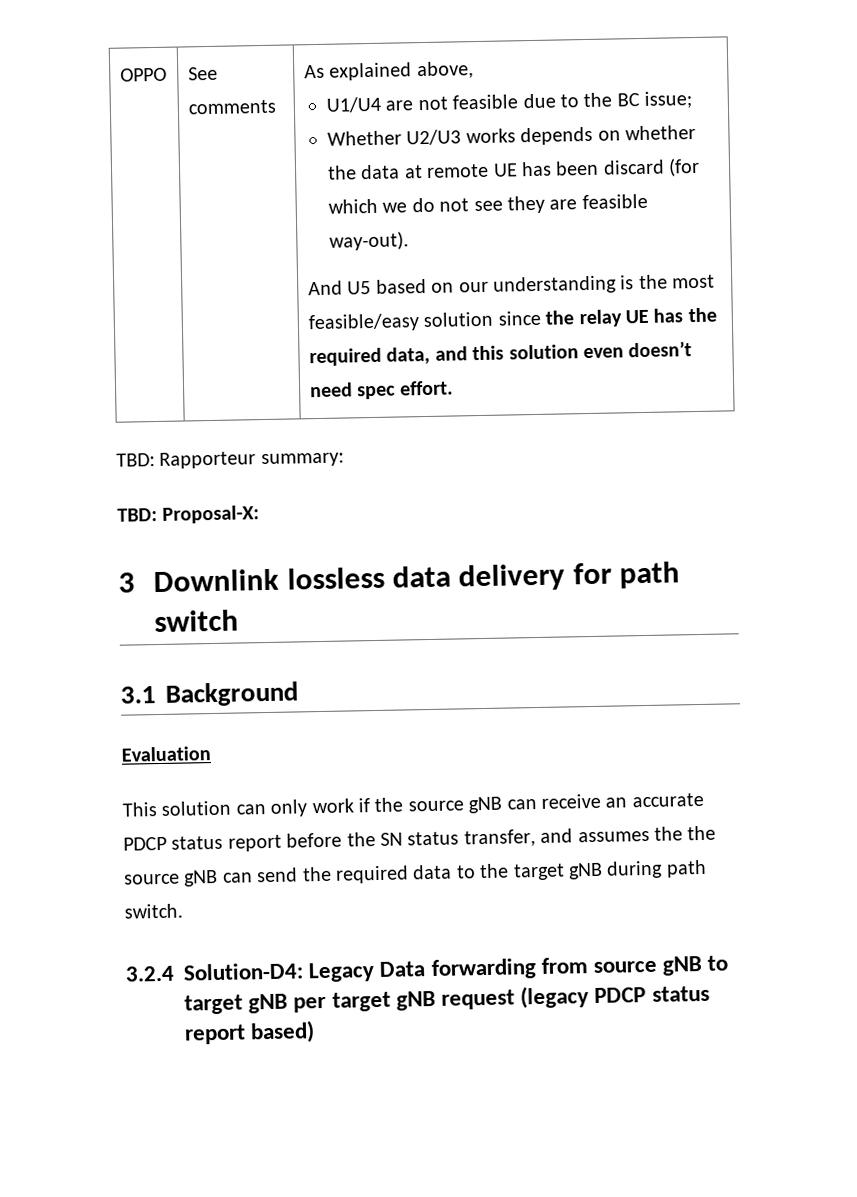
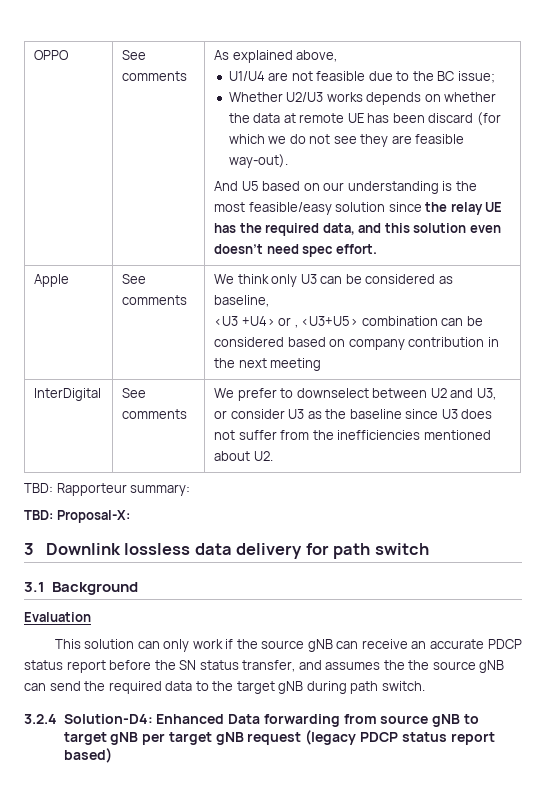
(453, 388) none -> [34,274,70,287] [122,274,147,284] [122,295,188,305] [214,274,453,287] [214,295,270,307] [214,316,483,328] [214,337,499,350] [214,358,322,371] [34,388,102,401] [122,388,147,398] [122,409,188,419] [214,388,496,401] [214,409,493,419] [214,430,491,440] [214,451,273,461] // Apple | See comments | We think only U3 can be considered as baseline, // <U3 +U4> or , <U3+U5> combination can be considered based on company contribution in the next meeting // InterDigital | See comments | We prefer to downselect between U2 and U3, or consider U3 as the baseline since U3 does not suffer from the inefficiencies mentioned about U2.
[308,962,376,983] Legacy -> [156,714,225,724] Enhanced

